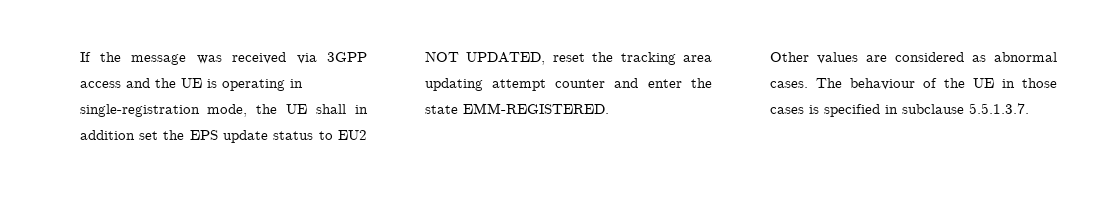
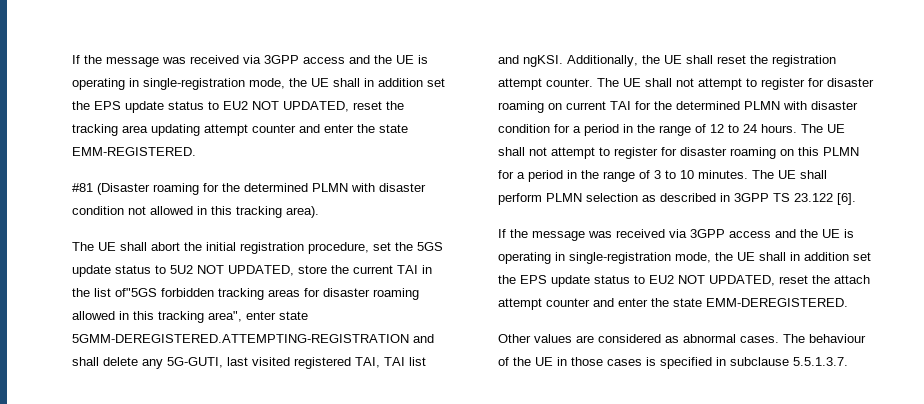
(609, 108) none -> [71,183,426,195] [71,206,319,218] [71,242,443,254] [71,265,432,277] [71,288,419,300] [71,311,308,323] [71,334,434,343] [71,357,426,369] [497,55,836,67] [497,78,874,90] [497,101,858,113] [497,124,845,136] [497,147,859,159] [497,170,827,182] [497,193,856,205] [497,229,854,241] [497,252,871,264] [497,275,870,287] [497,298,848,310] // #81 (Disaster roaming for the determined PLMN with disaster condition not allowed in this tracking area). // The UE shall abort the initial registration procedure, set the 5GS update status to 5U2 NOT UPDATED, store the current TAI in the list of"5GS forbidden tracking areas for disaster roaming allowed in this tracking area", enter state 5GMM-DEREGISTERED.ATTEMPTING-REGISTRATION and shall delete any 5G-GUTI, last visited registered TAI, TAI list and ngKSI. Additionally, the UE shall reset the registration attempt counter. The UE shall not attempt to register for disaster roaming on current TAI for the determined PLMN with disaster condition for a period in the range of 12 to 24 hours. The UE shall not attempt to register for disaster roaming on this PLMN for a period in the range of 3 to 10 minutes. The UE shall perform PLMN selection as described in 3GPP TS 23.122 [6]. // If the message was received via 3GPP access and the UE is operating in single-registration mode, the UE shall in addition set the EPS update status to EU2 NOT UPDATED, reset the attach attempt counter and enter the state EMM-DEREGISTERED.

